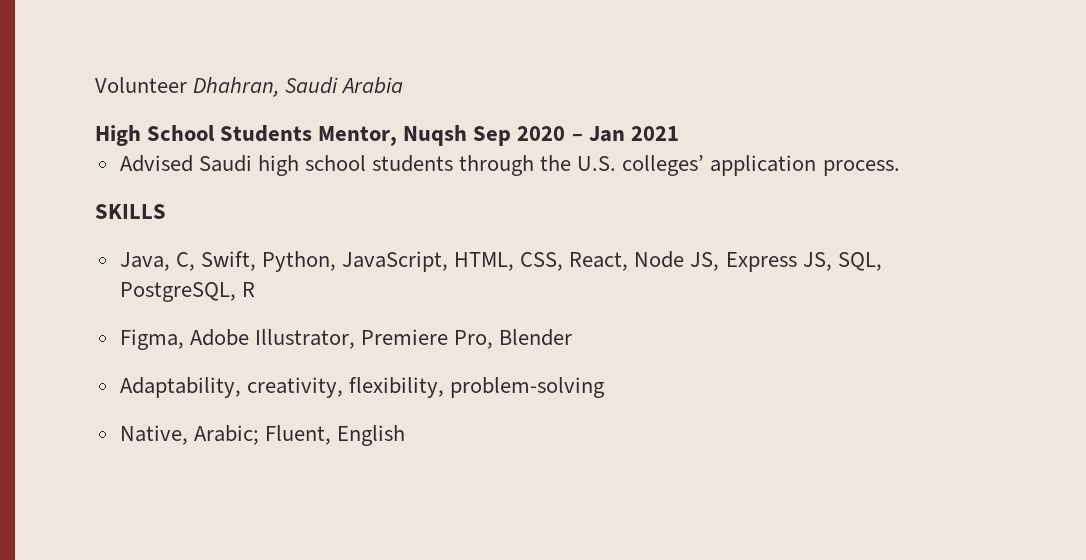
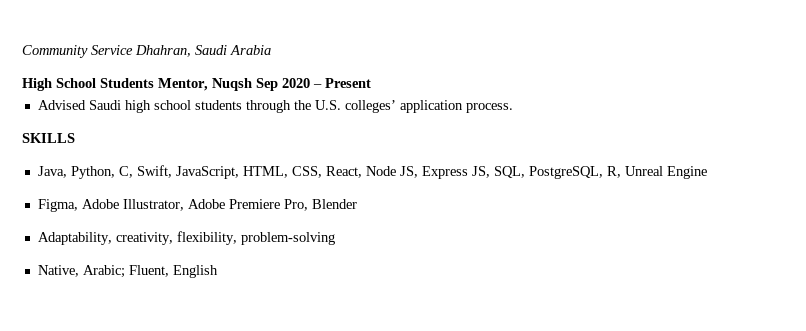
[95,77,187,93] Volunteer -> [22,45,133,58] Community Service
[588,126,679,142] Jan 2021 -> [325,78,371,88] Present
(170, 261) none -> [70,166,115,179] Python,
[261,251,336,272] Python, -> (172, 171) none
[241,282,255,297] R -> [606,166,707,179] R, Unreal Engine
(355, 339) none -> [187,199,225,209] Adobe

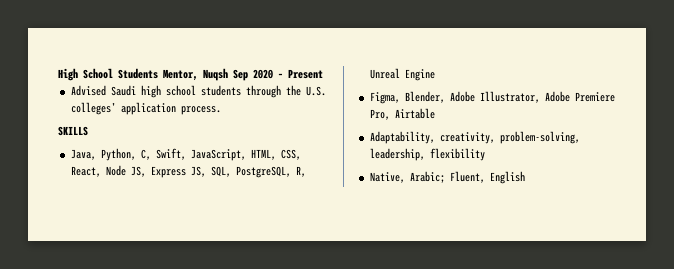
[22,45,271,58] Community Service Dhahran, Saudi Arabia // -> (58, 74) none
(78, 205) none -> [404,91,445,103] Blender,
[311,199,357,209] Blender -> [394,108,435,119] Airtable
[176,231,335,245] flexibility, problem-solving -> [499,131,580,144] [369,148,485,161] problem-solving, leadership, flexibility

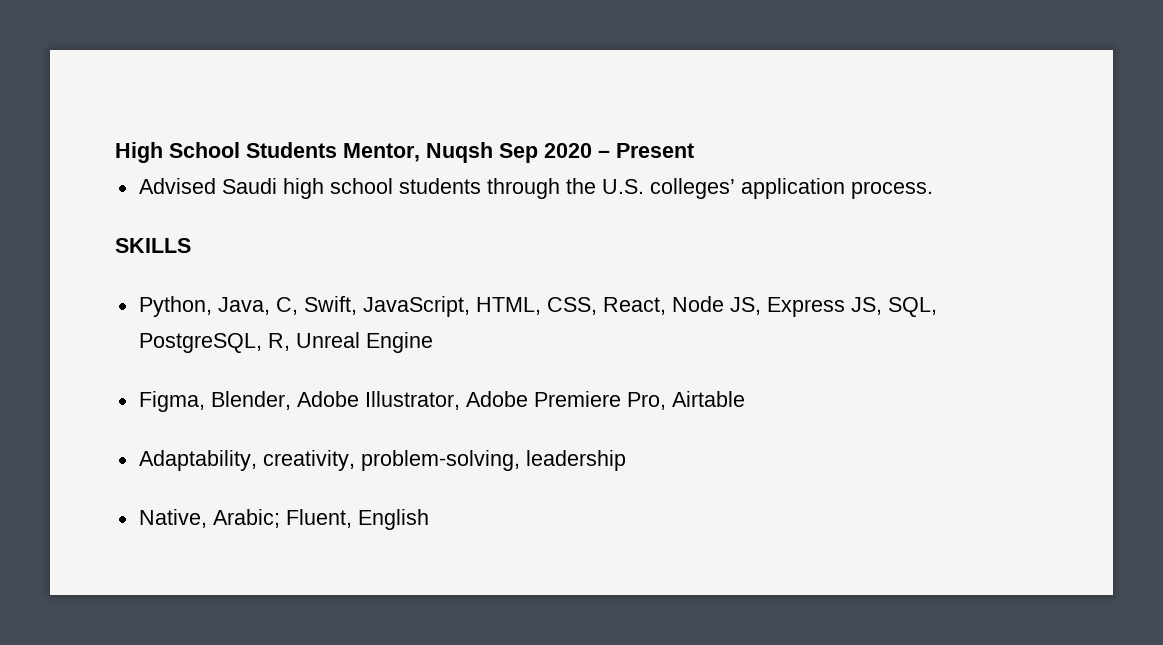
[70,148,136,161] Java, Python, -> [138,296,270,317] Python, Java,
[369,148,485,161] leadership, flexibility -> [525,450,626,471] leadership

